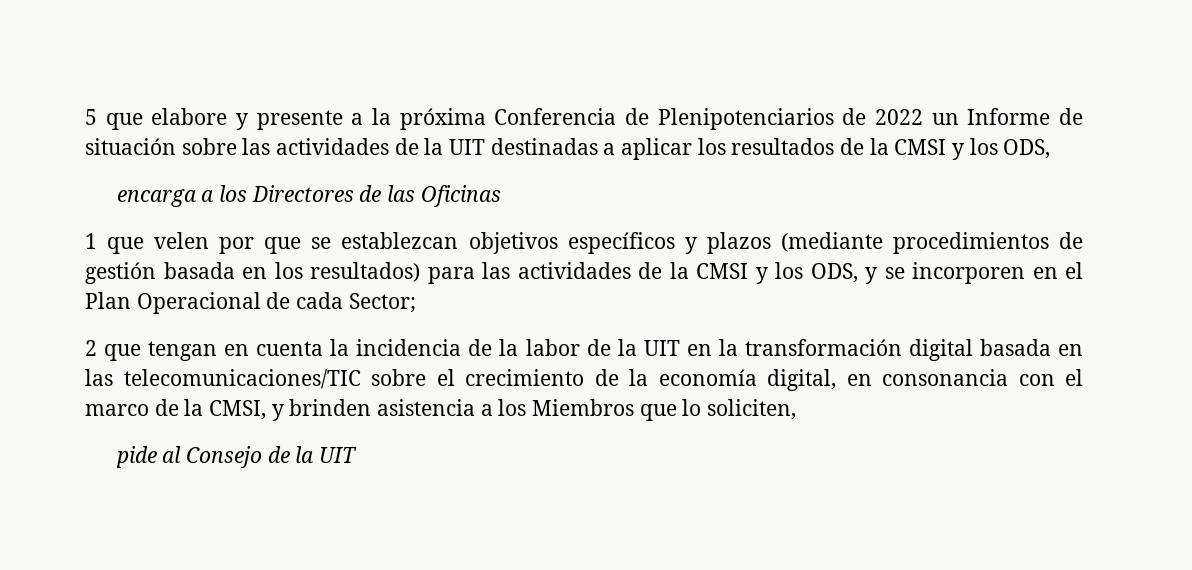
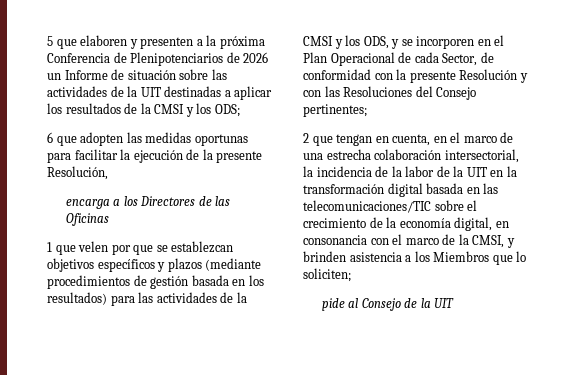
[151,108,343,130] elabore y presente -> [80,35,194,49] elaboren y presenten
[874,109,923,125] 2022 -> [243,52,269,63] 2026
[1003,139,1051,159] ODS, -> [214,104,240,117] [47,132,248,146] [47,149,263,163] [47,166,108,180] ODS; // 6 que adopten las medidas oportunas para facilitar la ejecución de la presente Resolución,
[348,293,416,313] [85,340,324,361] Sector; // 2 que tengan en cuenta -> [442,52,494,66] [303,69,528,83] [303,86,477,100] [303,104,367,117] [303,132,514,146] [303,149,519,163] Sector, de conformidad con la presente Resolución y con las Resoluciones del Consejo pertinentes; // 2 que tengan en cuenta, en el marco de una estrecha colaboración intersectorial,
[707,399,797,420] soliciten, -> [303,268,351,282] soliciten;

